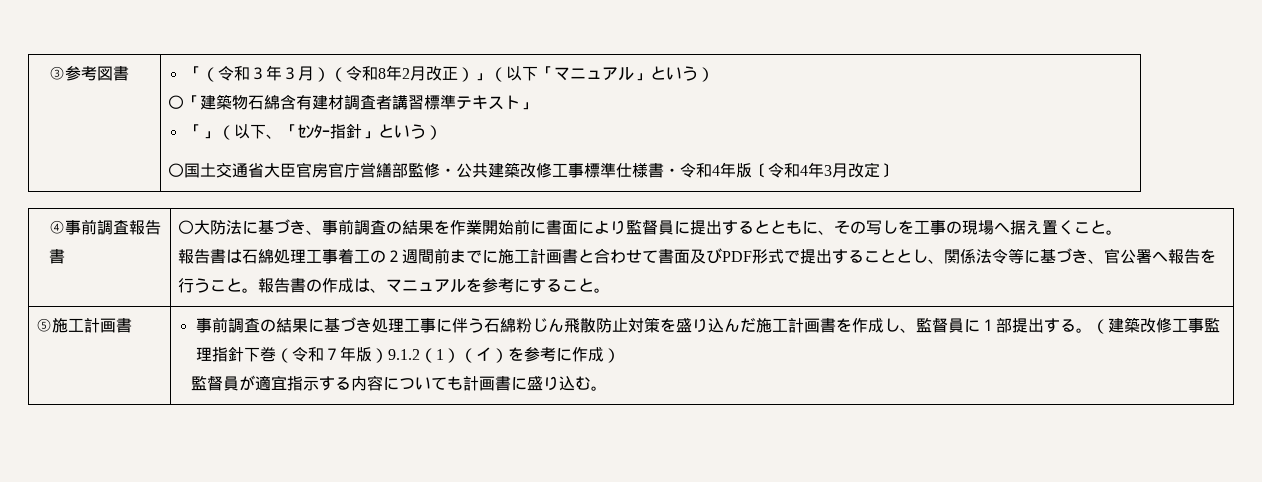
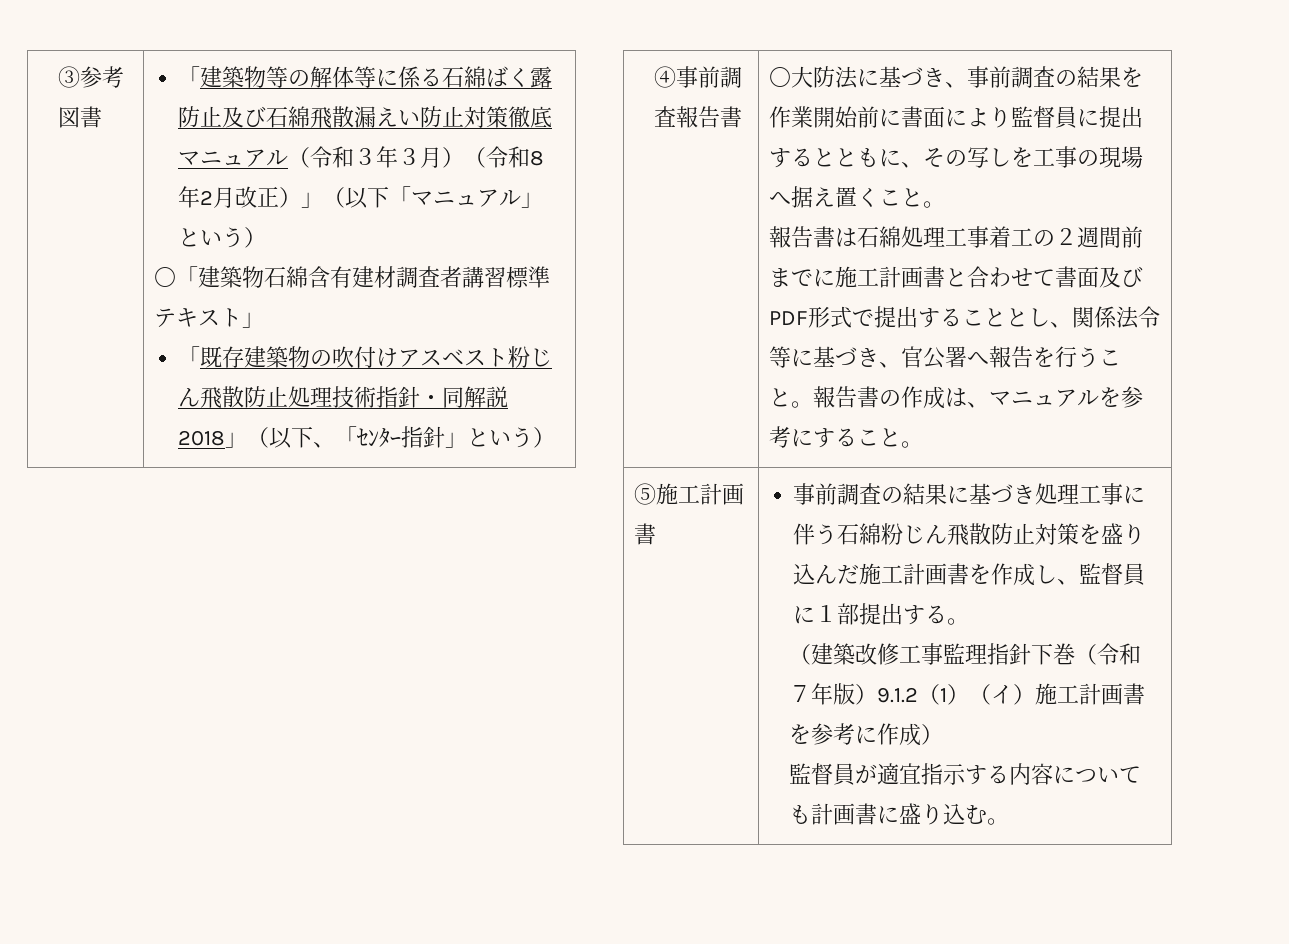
(202, 72) none -> [200,66,553,88] [178,106,553,128] [178,149,289,167] 建築物等の解体等に係る石綿ばく露防止及び石綿飛散漏えい防止対策徹底マニュアル
(202, 130) none -> [200,346,553,368] [178,386,509,408] [178,430,226,446] 既存建築物の吹付けアスベスト粉じん飛散防止処理技術指針・同解説2018
[168,162,897,178] // 〇国土交通省大臣官房官庁営繕部監修・公共建築改修工事標準仕様書・令和4年版〔令和4年3月改定〕 -> (556, 437) none
(1092, 330) none -> (970, 621) //
(508, 355) none -> [1034,683,1145,705] 施工計画書

